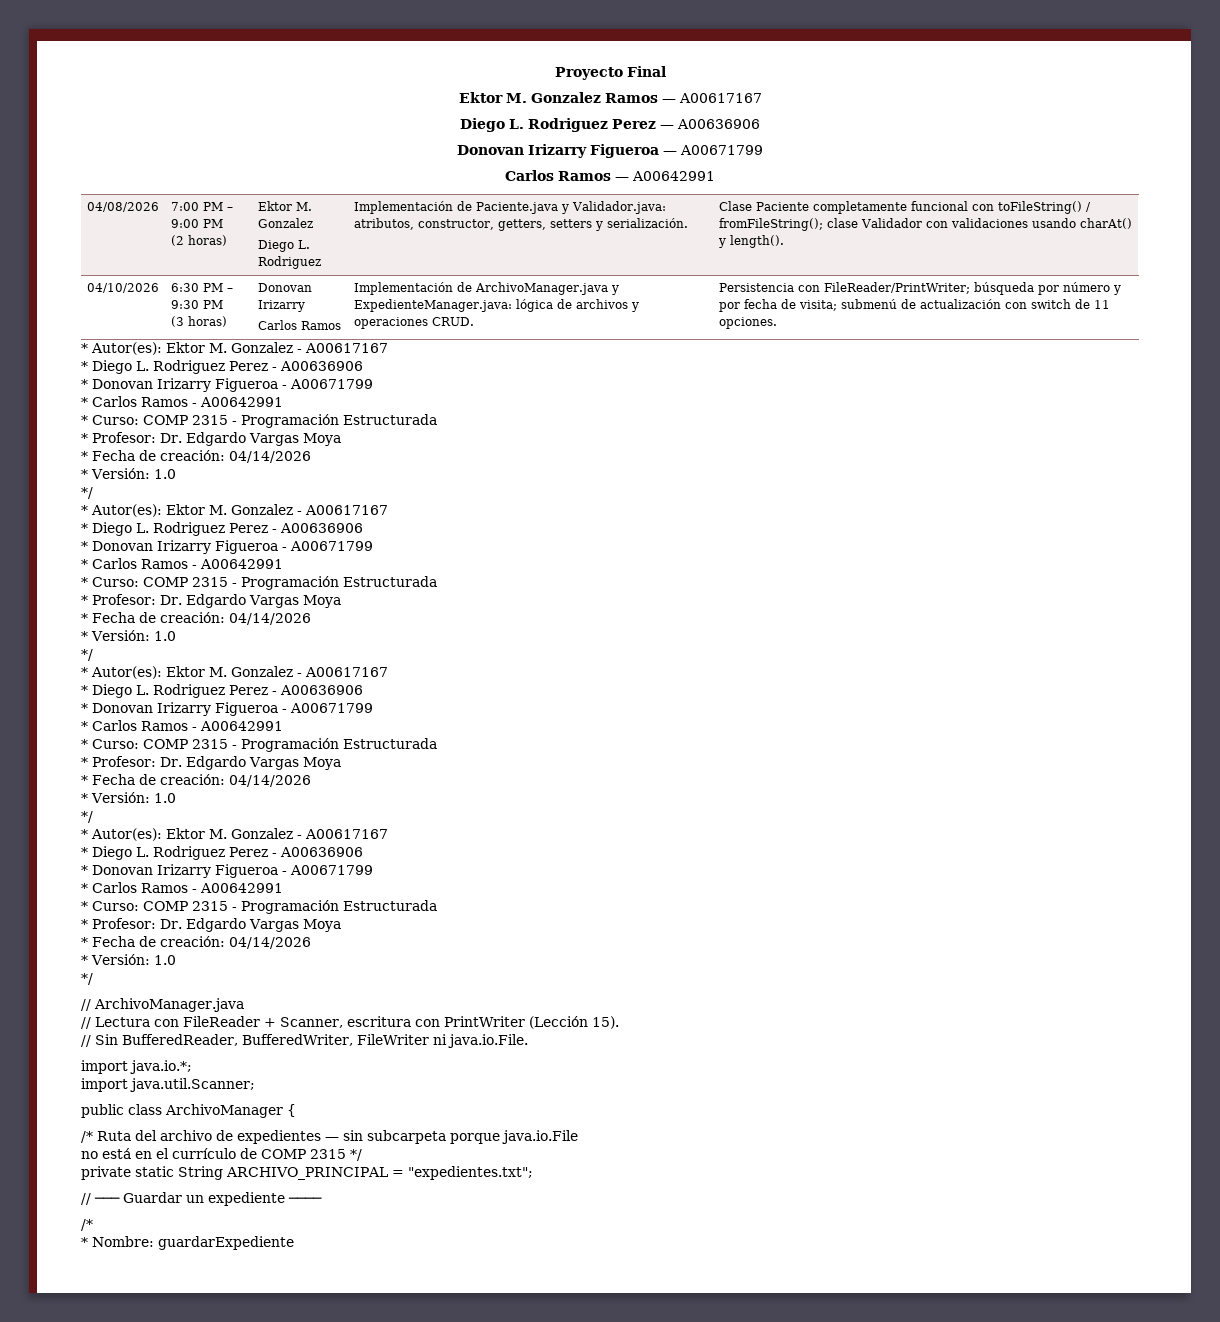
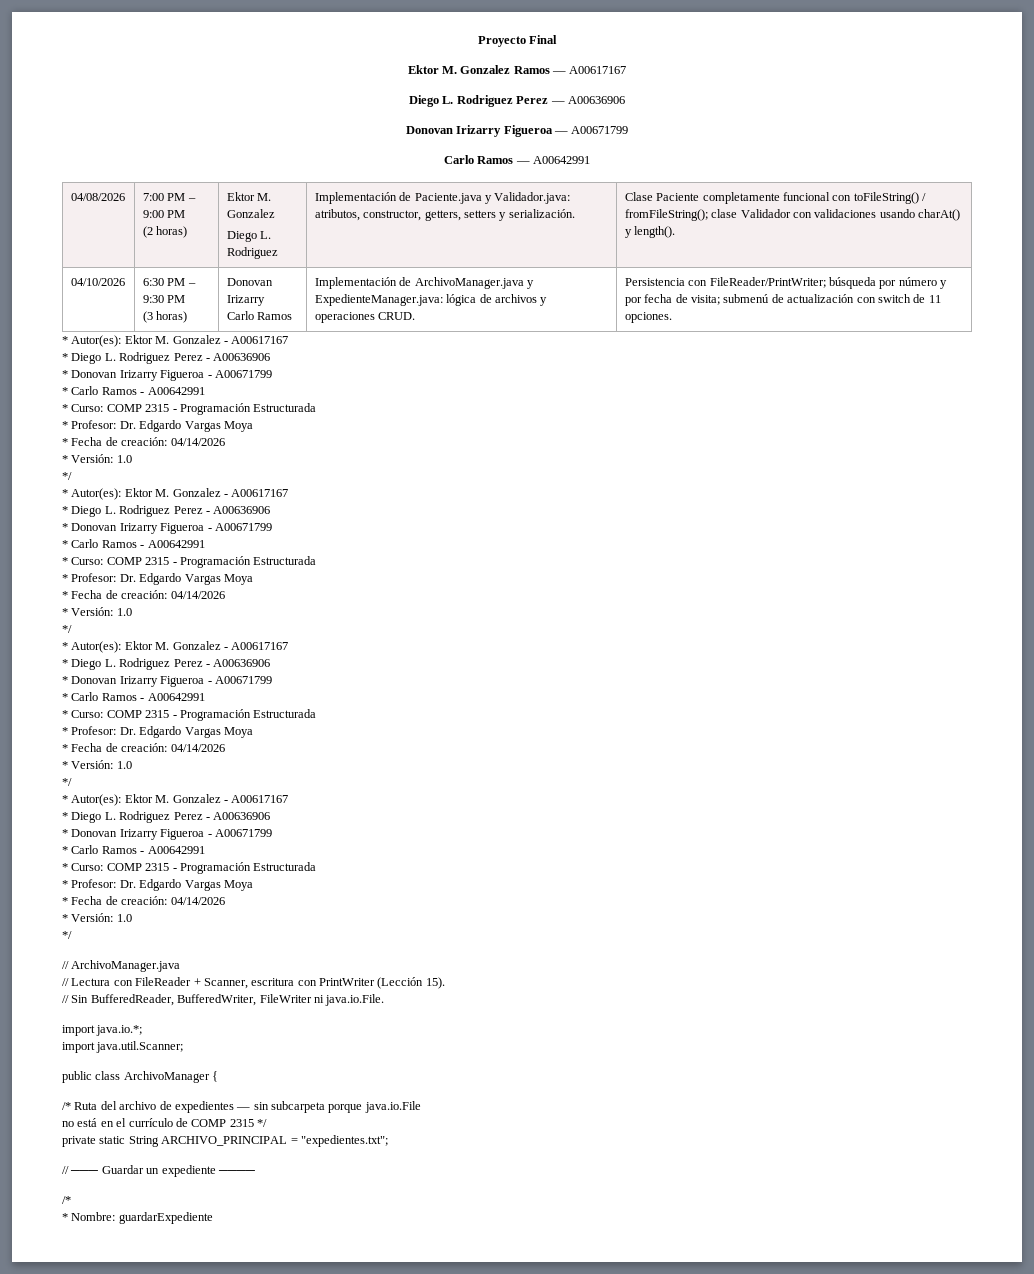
[505,170,554,181] Carlos -> [443,155,474,164] Carlo
[257,320,297,330] Carlos -> [226,311,254,320] Carlo
[92,396,137,407] Carlos -> [71,386,99,395] Carlo
[92,558,137,569] Carlos -> [71,539,99,548] Carlo
[92,720,137,731] Carlos -> [71,692,99,701] Carlo
[92,882,137,893] Carlos -> [71,845,99,854] Carlo

